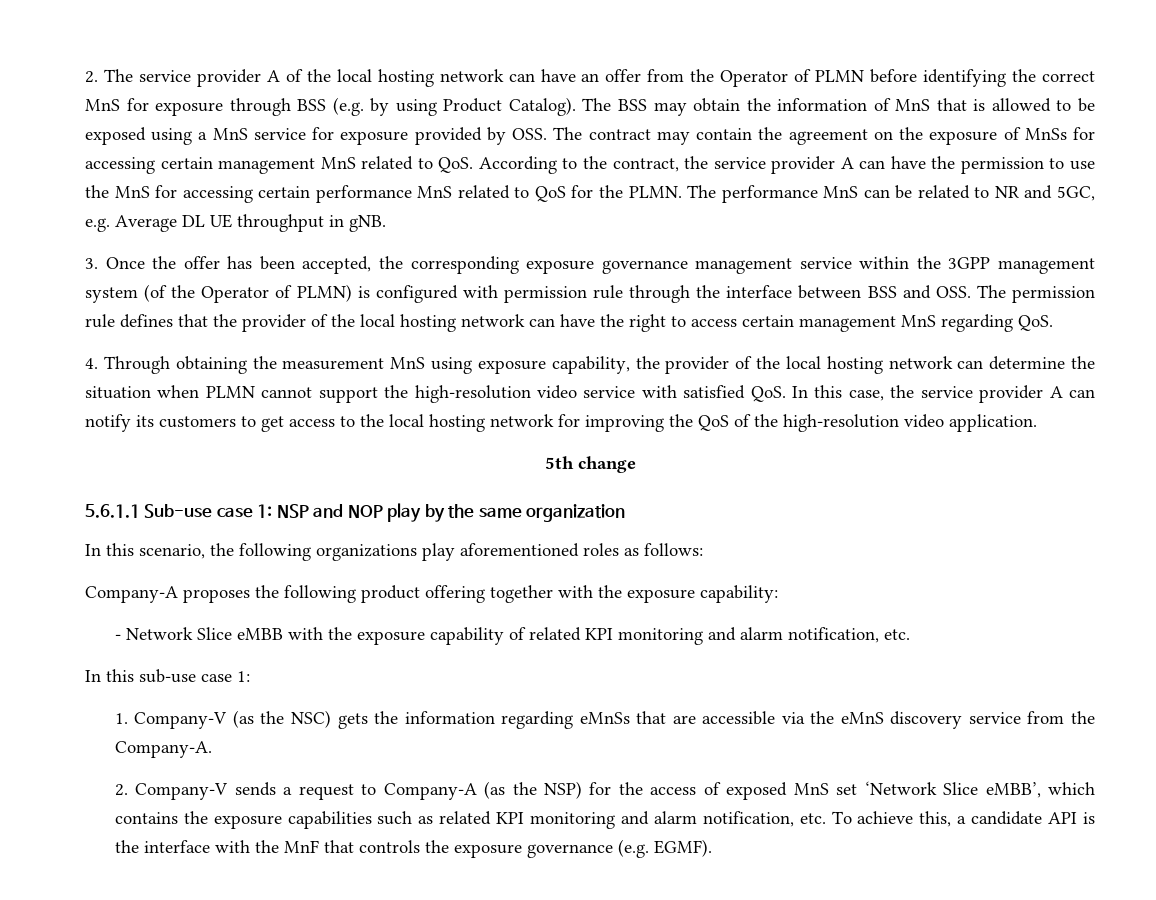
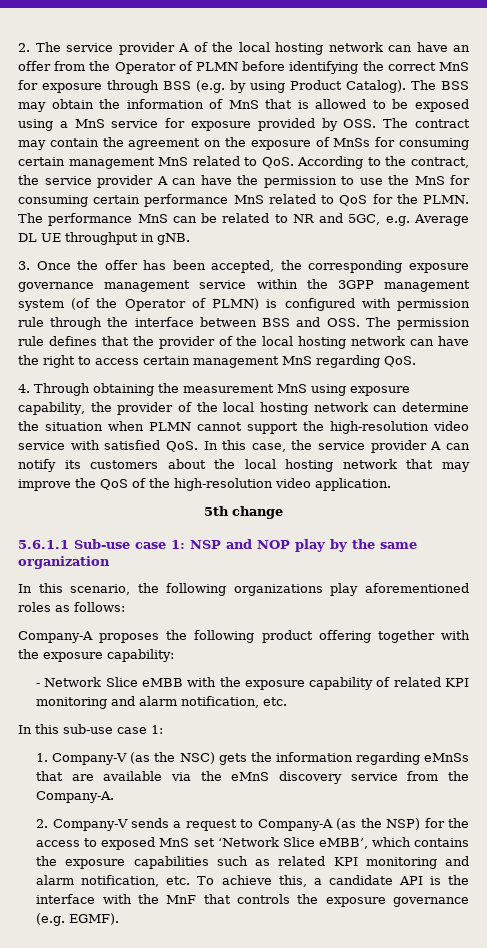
[85,157,155,174] accessing -> [399,138,470,150] consuming
[182,186,253,203] accessing -> [18,195,88,207] consuming
[241,414,664,432] to get access to the local hosting network for improving -> [167,459,470,472] [18,479,71,491] about the local hosting network that may improve
[702,711,776,725] accessible -> [103,771,163,781] available
[703,782,721,795] of -> [84,838,98,847] to

